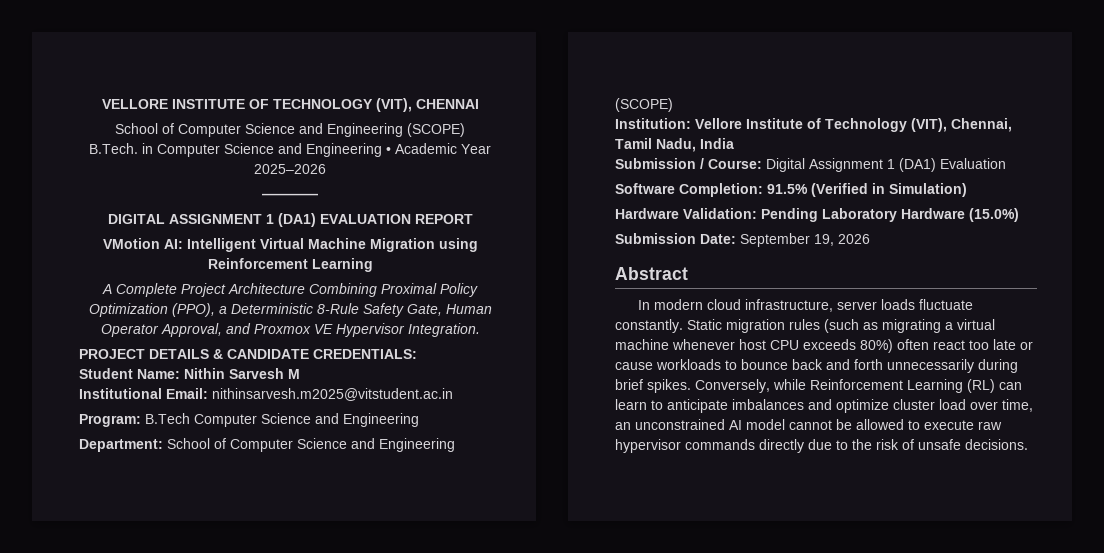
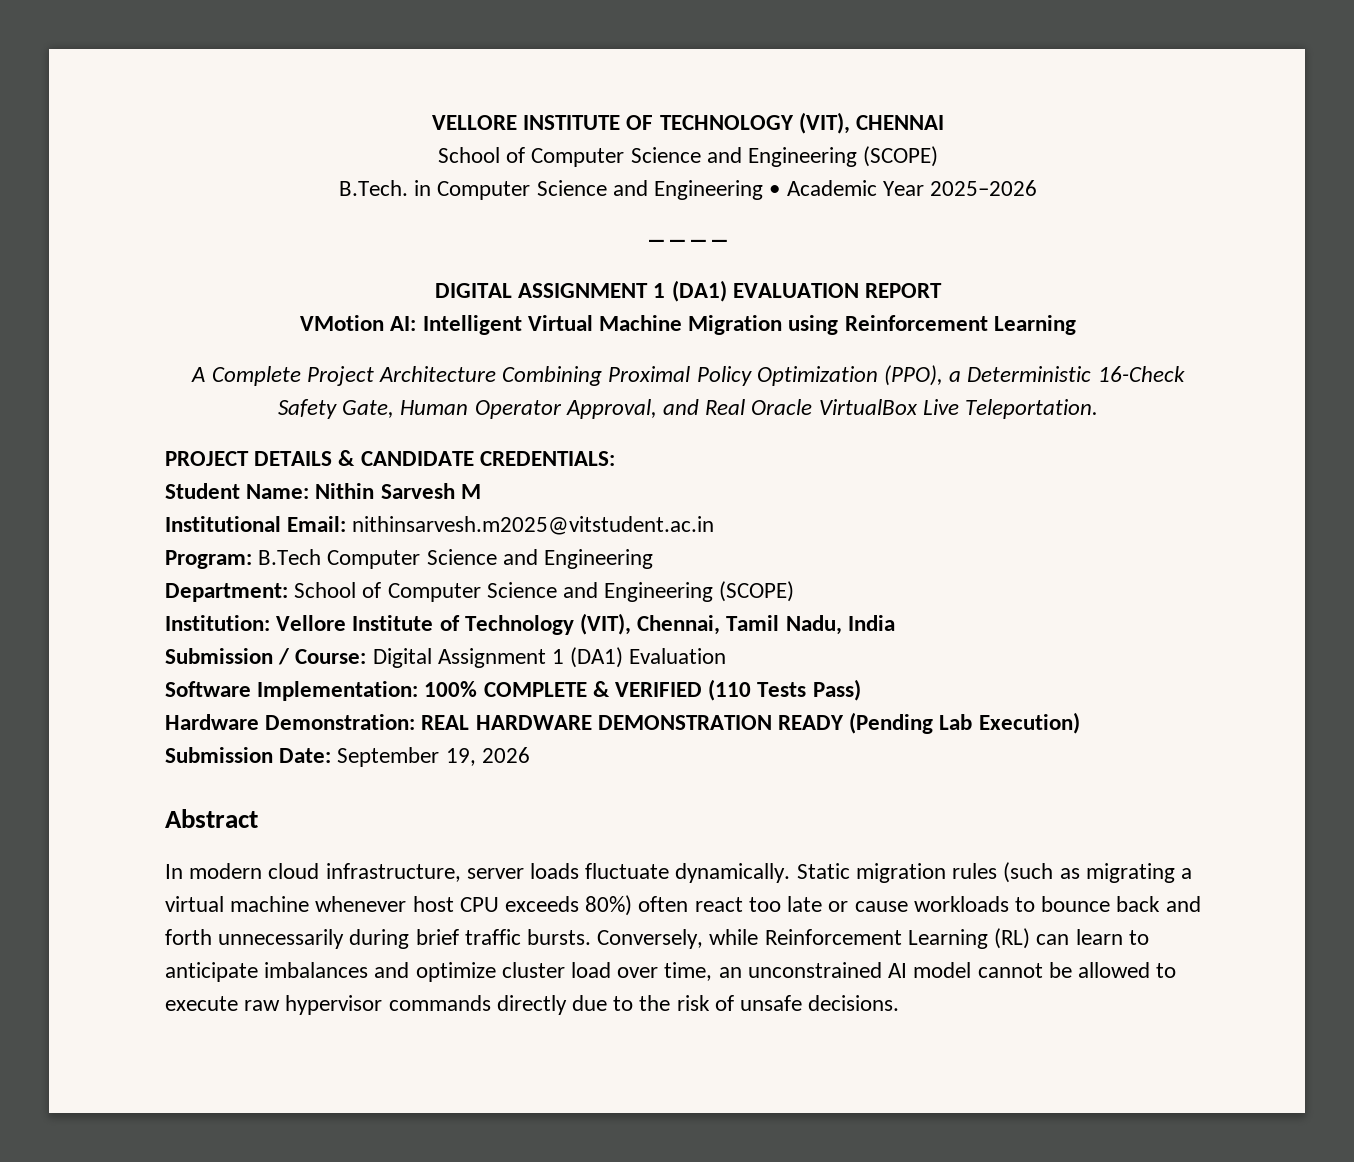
[316,303,359,314] 8-Rule -> [1097,366,1185,382] 16-Check
[253,323,480,337] Proxmox VE Hypervisor Integration. -> [705,399,1099,419] Real Oracle VirtualBox Live Teleportation.
[679,183,967,197] [615,208,1019,222] Completion: 91.5% (Verified in Simulation) // Hardware Validation: Pending Laboratory Hardware (15.0%) -> [257,679,861,701] [165,712,1080,734] Implementation: 100% COMPLETE & VERIFIED (110 Tests Pass) // Hardware Demonstration: REAL HARDWARE DEMONSTRATION READY (Pending Lab Execution)
[615,319,683,333] constantly. -> [675,863,791,883] dynamically.
[647,379,691,393] spikes. -> [464,929,592,945] traffic bursts.

